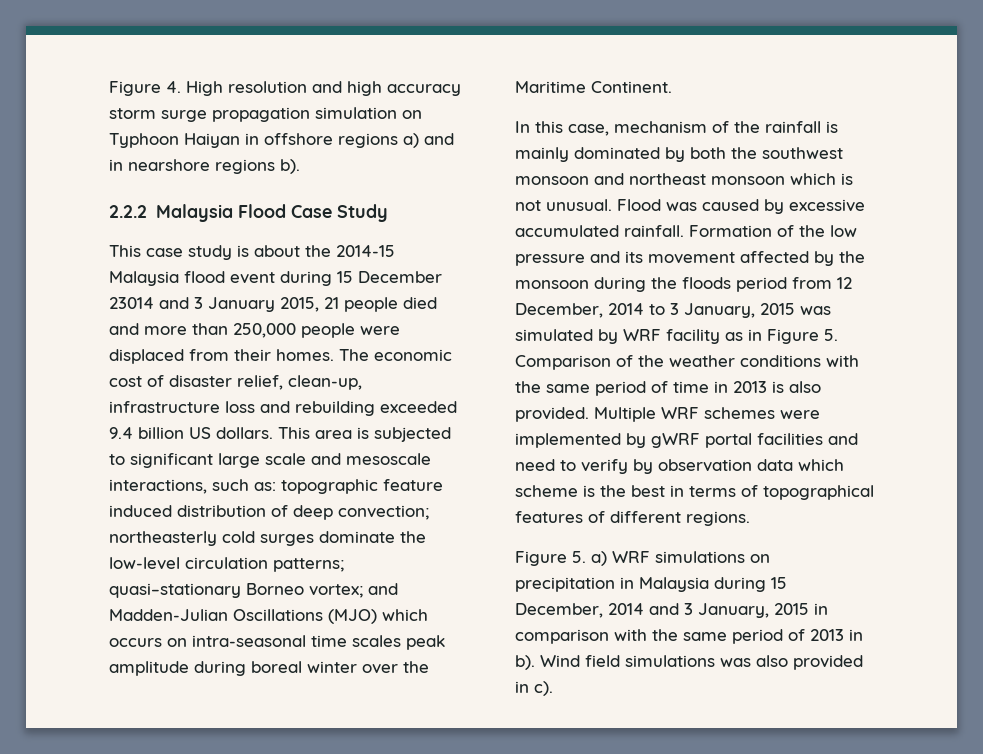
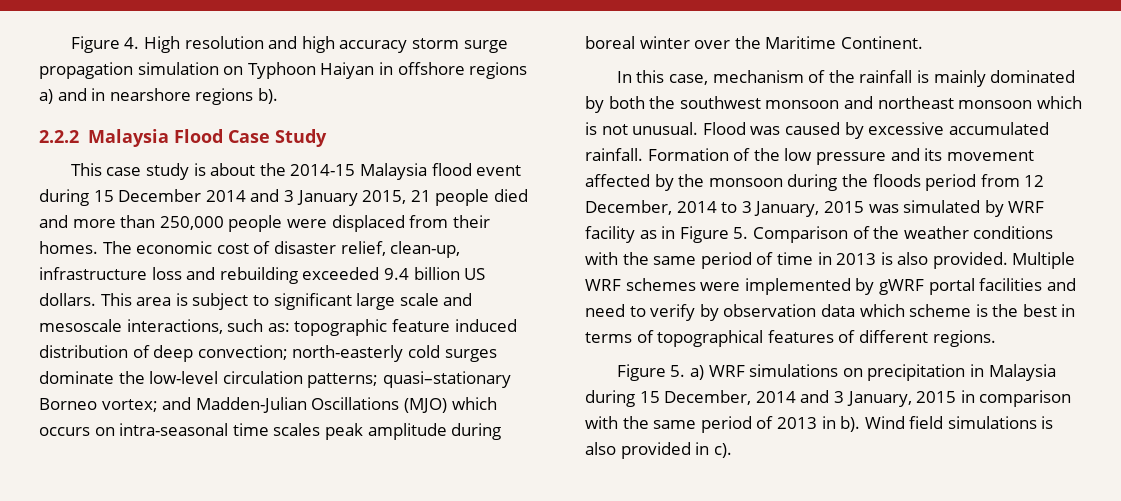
[109,297,154,309] 23014 -> [205,190,246,202] 2014
[374,427,451,442] subjected -> [192,293,249,310] subject
[109,531,217,546] northeasterly -> [292,345,404,362] north-easterly
[720,658,751,667] was -> [1041,416,1054,429] is

